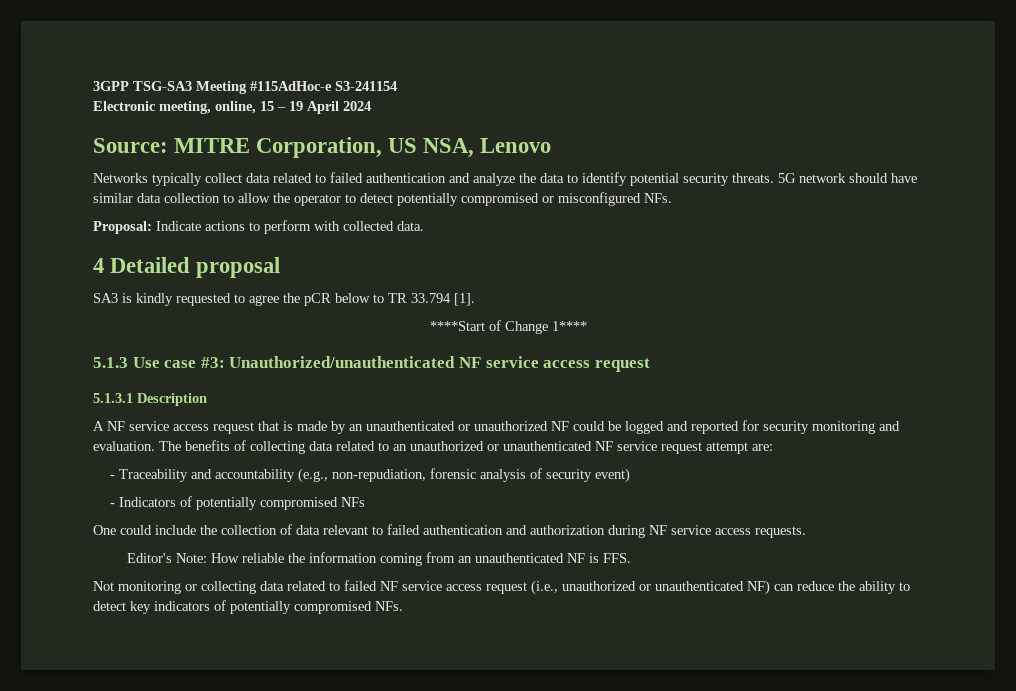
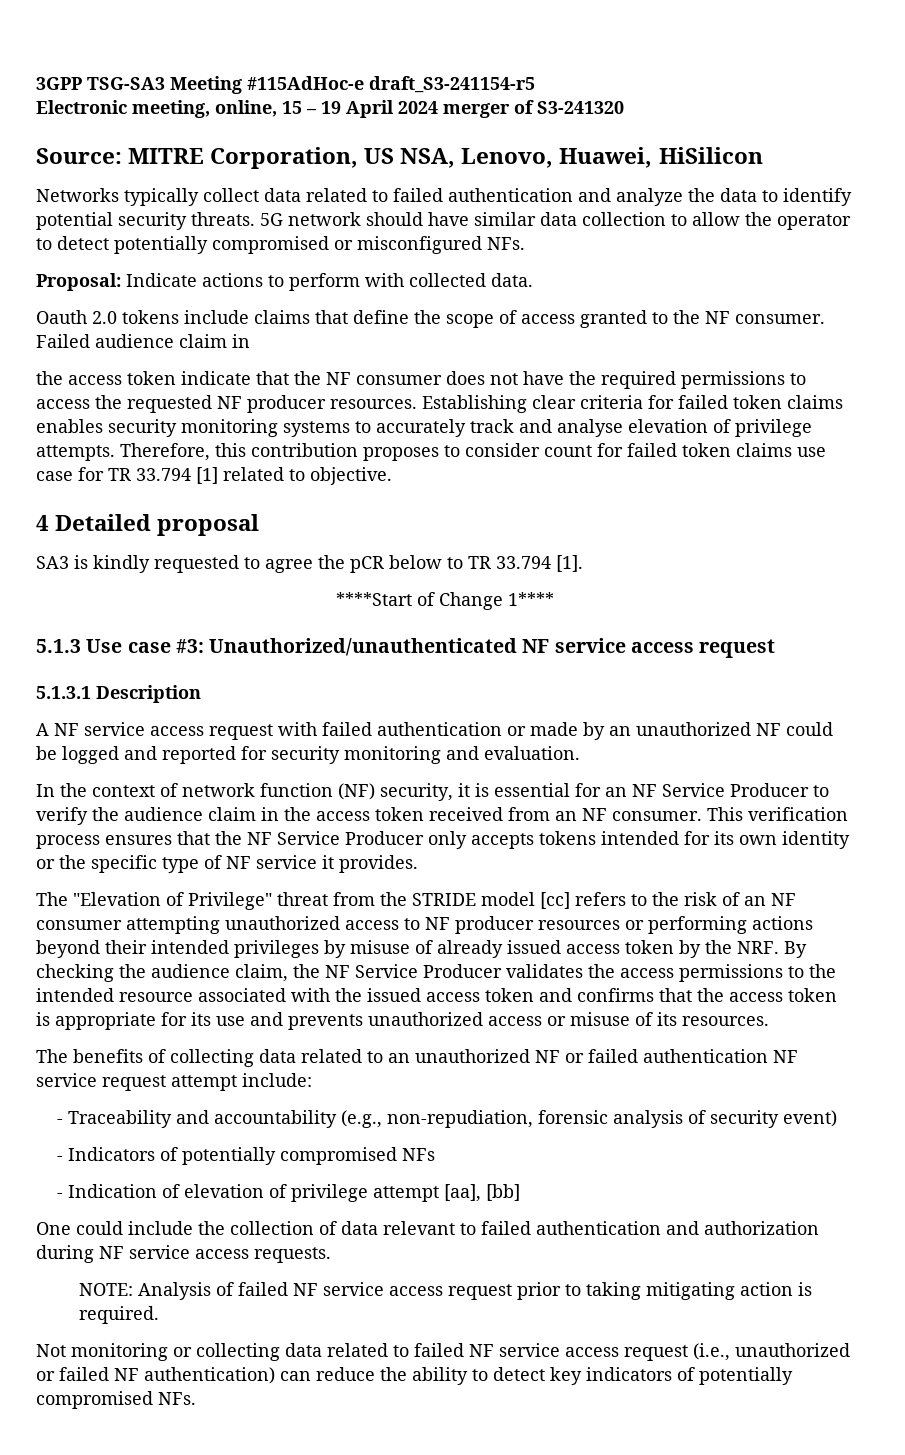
[335,81,397,91] S3-241154 -> [369,76,535,93] draft_S3-241154-r5
(371, 106) none -> [443,100,624,118] merger of S3-241320
[480,138,552,153] Lenovo -> [461,147,763,168] Lenovo, Huawei, HiSilicon
(424, 226) none -> [36,310,825,328] [36,334,250,348] [36,371,806,389] [36,395,843,413] [36,419,812,437] [36,443,826,461] [36,467,392,485] // Oauth 2.0 tokens include claims that define the scope of access granted to the NF consumer. Failed audience claim in // the access token indicate that the NF consumer does not have the required permissions to access the requested NF producer resources. Establishing clear criteria for failed token claims enables security monitoring systems to accurately track and analyse elevation of privilege attempts. Therefore, this contribution proposes to consider count for failed token claims use case for TR 33.794 [1] related to objective.
[258,421,293,431] that is -> [278,722,526,736] with failed authentication or
[366,421,470,431] unauthenticated or -> (631, 731) none
(155, 446) none -> [36,783,829,801] [36,807,848,825] [36,831,850,849] [36,855,418,873] [36,892,796,910] [36,916,813,934] [36,940,807,958] [36,964,836,982] [36,988,837,1002] [36,1012,769,1030] // In the context of network function (NF) security, it is essential for an NF Service Producer to verify the audience claim in the access token received from an NF consumer. This verification process ensures that the NF Service Producer only accepts tokens intended for its own identity or the specific type of NF service it provides. // The "Elevation of Privilege" threat from the STRIDE model [cc] refers to the risk of an NF consumer attempting unauthorized access to NF producer resources or performing actions beyond their intended privileges by misuse of already issued access token by the NRF. By checking the audience claim, the NF Service Producer validates the access permissions to the intended resource associated with the issued access token and confirms that the access token is appropriate for its use and prevents unauthorized access or misuse of its resources. //
[487,441,592,451] or unauthenticated -> [535,1049,768,1063] NF or failed authentication
[752,444,773,451] are: -> [242,1073,312,1087] include:
(366, 502) none -> [57,1184,521,1202] // - Indication of elevation of privilege attempt [aa], [bb]
[127,552,632,566] Editor's Note: How reliable the information coming from an unauthenticated NF is FFS. -> [78,1282,812,1300] [78,1306,159,1324] NOTE: Analysis of failed NF service access request prior to taking mitigating action is required.
[655,580,770,595] unauthenticated NF) -> [59,1367,275,1384] failed NF authentication)

